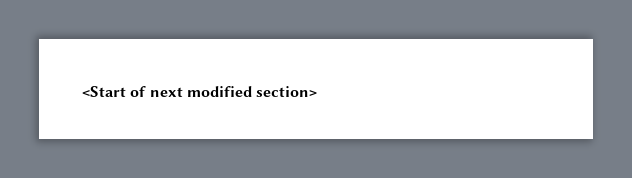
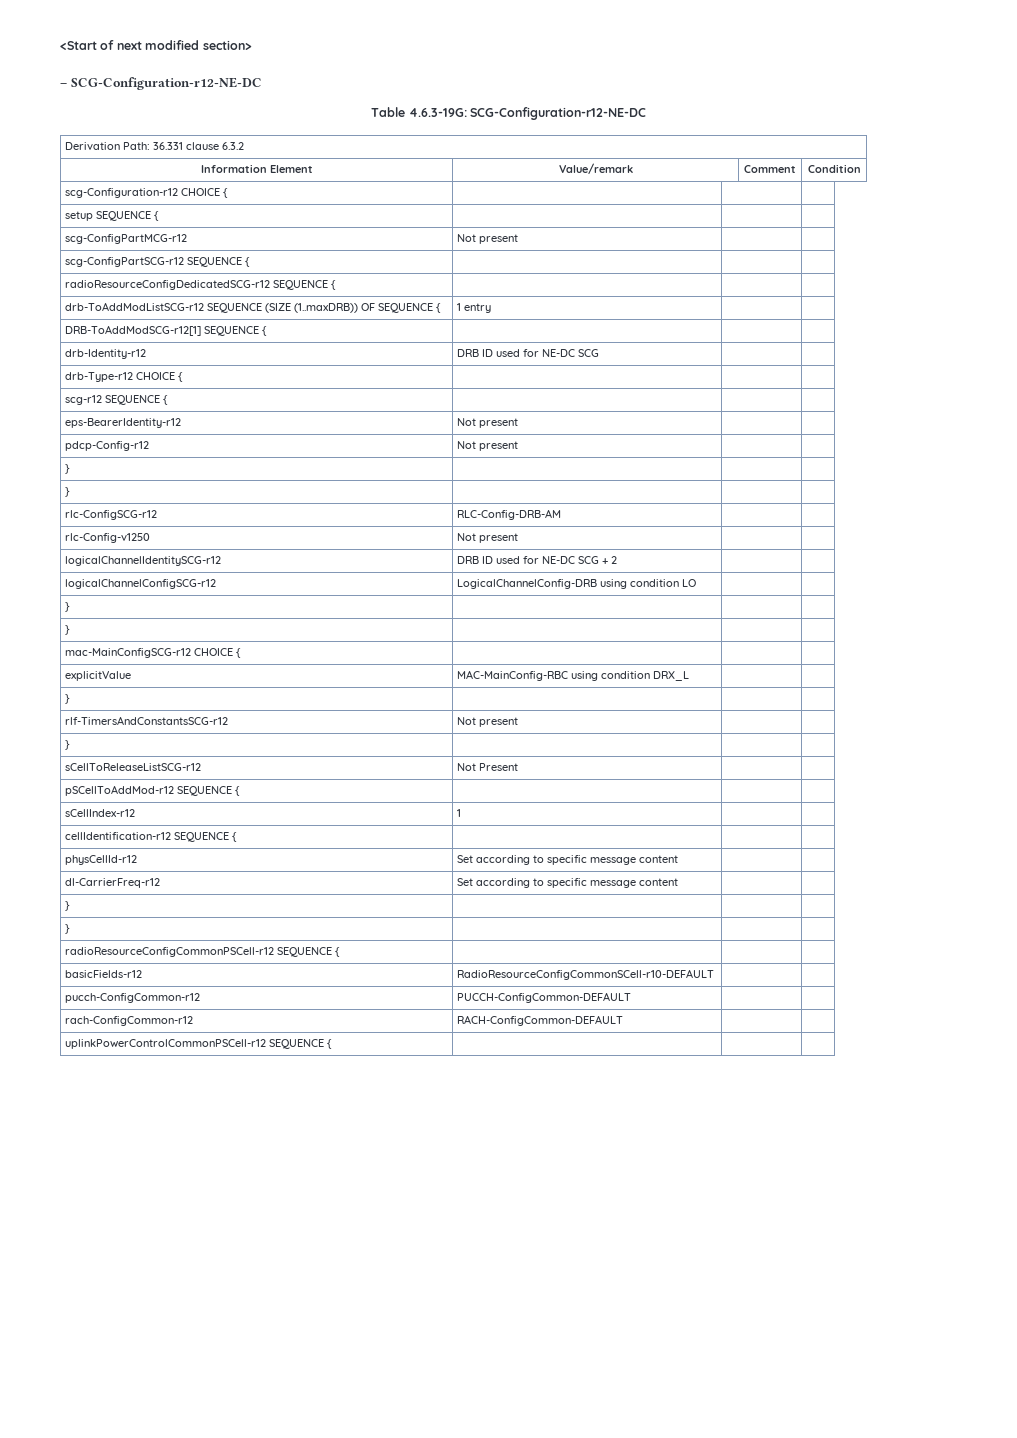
(318, 91) none -> [60,77,262,90] [371,107,646,120] [65,142,245,150] [200,164,313,173] [558,163,633,174] [744,165,796,173] [807,164,861,173] [65,188,229,198] [65,211,160,221] [65,234,188,244] [457,234,519,244] [65,257,251,267] [65,280,337,290] [65,302,442,313] [457,303,492,313] [65,325,268,336] [65,349,147,359] [457,349,600,357] [65,372,184,382] [65,395,169,405] [65,418,182,428] [457,418,519,428] [65,441,150,451] [457,441,519,451] [65,464,71,474] [65,487,71,497] [65,510,158,520] [457,509,562,520] [65,533,151,543] [457,533,519,543] [65,556,222,566] [457,556,618,564] [65,579,217,589] [457,579,697,589] [65,602,71,612] [65,625,71,635] [65,648,242,658] [65,671,132,681] [457,670,690,681] [65,694,71,704] [65,716,229,725] [457,717,519,727] [65,740,71,750] [65,763,202,771] [457,763,519,771] [65,785,241,796] [65,809,136,817] [457,809,462,817] [65,832,238,842] [65,855,138,865] [457,855,679,865] [65,878,161,888] [457,878,679,888] [65,901,71,911] [65,924,71,934] [65,947,341,957] [65,970,143,978] [457,969,715,980] [65,993,201,1003] [457,992,632,1003] [65,1016,194,1026] [457,1015,624,1026] [65,1039,333,1049] // – SCG-Configuration-r12-NE-DC // Table 4.6.3-19G: SCG-Configuration-r12-NE-DC // Derivation Path: 36.331 clause 6.3.2 // Information Element | Value/remark | Comment | Condition // scg-Configuration-r12 CHOICE { | | | // setup SEQUENCE { | | | // scg-ConfigPartMCG-r12 | Not present | | // scg-ConfigPartSCG-r12 SEQUENCE { | | | // radioResourceConfigDedicatedSCG-r12 SEQUENCE { | | | // drb-ToAddModListSCG-r12 SEQUENCE (SIZE (1..maxDRB)) OF SEQUENCE { | 1 entry | | // DRB-ToAddModSCG-r12[1] SEQUENCE { | | | // drb-Identity-r12 | DRB ID used for NE-DC SCG | | // drb-Type-r12 CHOICE { | | | // scg-r12 SEQUENCE { | | | // eps-BearerIdentity-r12 | Not present | | // pdcp-Config-r12 | Not present | | // } | | | // } | | | // rlc-ConfigSCG-r12 | RLC-Config-DRB-AM | | // rlc-Config-v1250 | Not present | | // logicalChannelIdentitySCG-r12 | DRB ID used for NE-DC SCG + 2 | | // logicalChannelConfigSCG-r12 | LogicalChannelConfig-DRB using condition LO | | // } | | | // } | | | // mac-MainConfigSCG-r12 CHOICE { | | | // explicitValue | MAC-MainConfig-RBC using condition DRX_L | | // } | | | // rlf-TimersAndConstantsSCG-r12 | Not present | | // } | | | // sCellToReleaseListSCG-r12 | Not Present | | // pSCellToAddMod-r12 SEQUENCE { | | | // sCellIndex-r12 | 1 | | // cellIdentification-r12 SEQUENCE { | | | // physCellId-r12 | Set according to specific message content | | // dl-CarrierFreq-r12 | Set according to specific message content | | // } | | | // } | | | // radioResourceConfigCommonPSCell-r12 SEQUENCE { | | | // basicFields-r12 | RadioResourceConfigCommonSCell-r10-DEFAULT | | // pucch-ConfigCommon-r12 | PUCCH-ConfigCommon-DEFAULT | | // rach-ConfigCommon-r12 | RACH-ConfigCommon-DEFAULT | | // uplinkPowerControlCommonPSCell-r12 SEQUENCE { | | |

